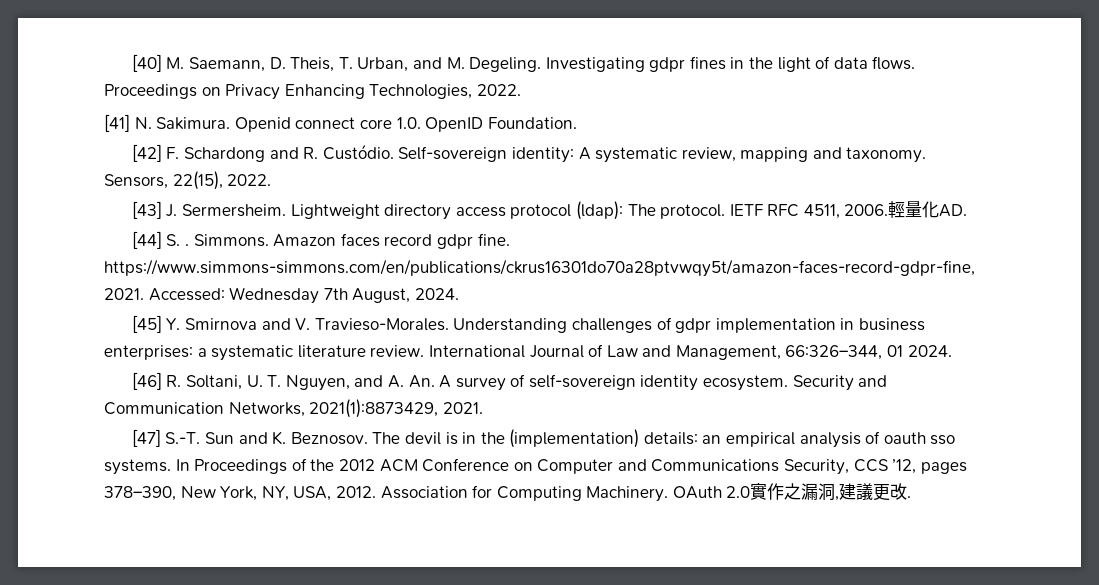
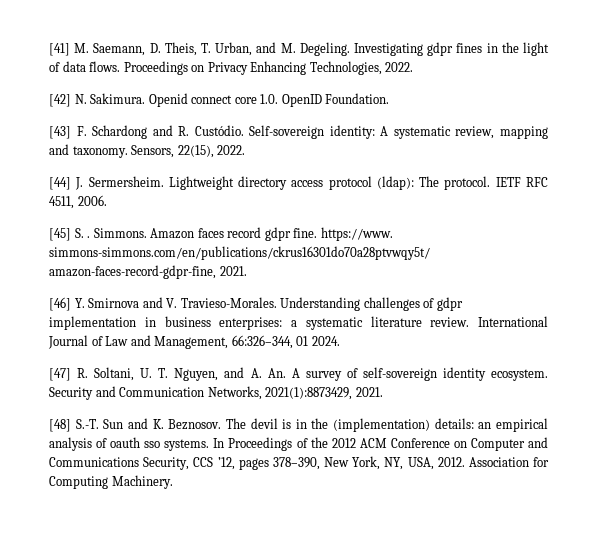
[131,54,162,72] [40] -> [49,43,70,56] [41]
[104,114,130,132] [41] -> [49,94,71,107] [42]
[131,144,162,162] [42] -> [49,126,71,139] [43]
[131,201,162,219] [43] -> [49,177,71,190] [44]
[888,201,968,218] [131,231,162,249] 輕量化AD. // [44] -> [49,228,71,241] // [45]
[104,259,975,277] [104,287,459,304] [131,315,162,333] https://www.simmons-simmons.com/en/publications/ckrus16301do70a28ptvwqy5t/amazon-faces-record-gdpr-fine, 2021. Accessed: Wednesday 7th August, 2024. // [45] -> [320,227,393,241] [49,246,430,260] [49,265,247,279] [49,297,71,311] https://www. simmons-simmons.com/en/publications/ckrus16301do70a28ptvwqy5t/ amazon-faces-record-gdpr-fine, 2021. // [46]
[131,372,162,390] [46] -> [49,368,71,381] [47]
[131,429,161,447] [47] -> [49,419,71,432] [48]
[672,483,912,501] OAuth 2.0實作之漏洞,建議更改. -> (173, 482) none

